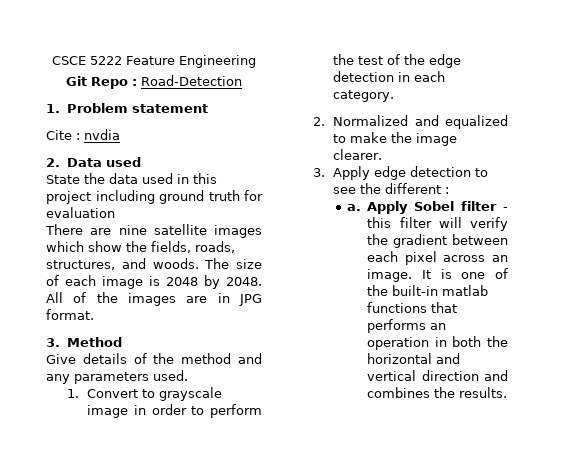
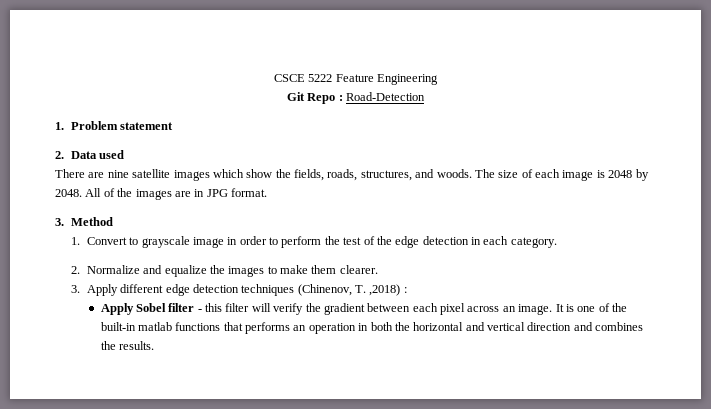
[46,129,120,140] // Cite : nvdia -> (174, 126) none
[46,173,217,184] [46,190,263,204] [46,207,115,218] // State the data used in this project including ground truth for evaluation -> (125, 154) none
[46,353,262,364] [46,370,188,384] // Give details of the method and any parameters used. -> (113, 221) none
[333,115,508,129] [333,132,458,146] Normalized and equalized to make the image -> [86,265,337,277] Normalize and equalize the images to make them
[374,166,489,180] [333,183,442,194] edge detection to see the different -> [120,284,401,296] different edge detection techniques (Chinenov, T. ,2018)
[346,204,361,211] a. -> (407, 290) none

